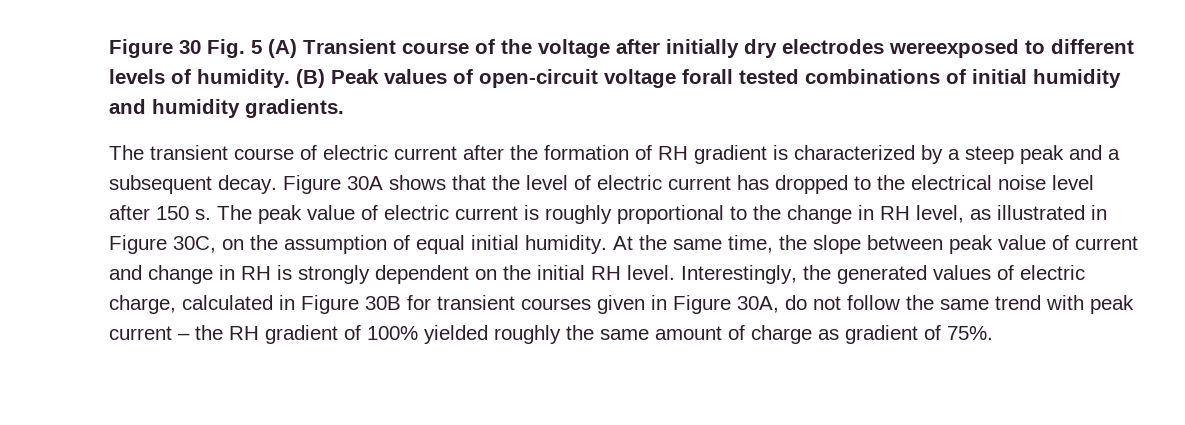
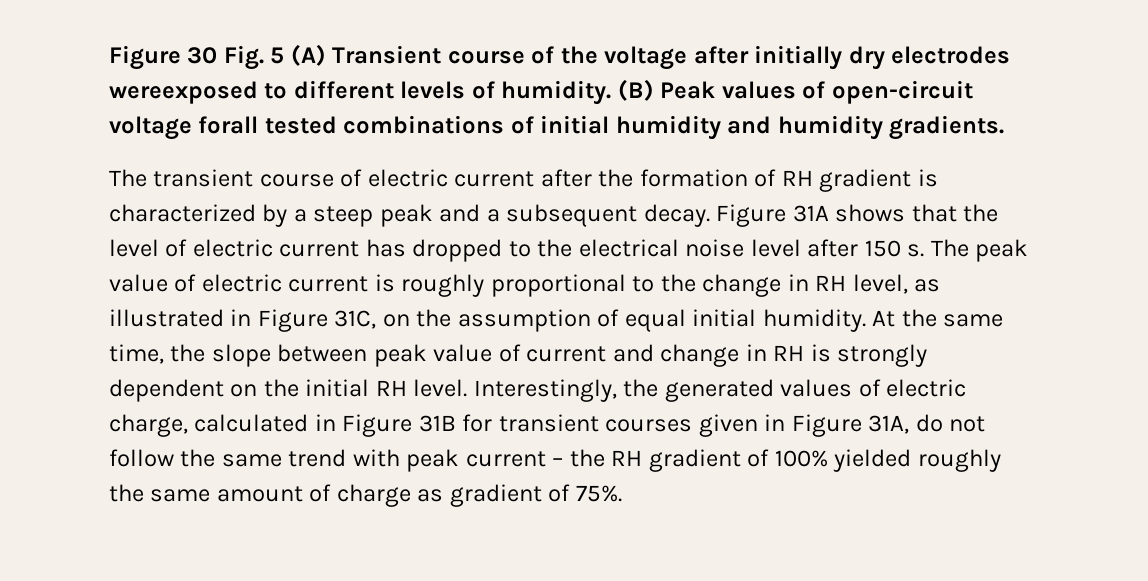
[347,176,383,190] 30A -> [792,205,829,222] 31A
[173,236,216,253] 30C, -> [334,310,377,329] 31C,
[365,296,401,310] 30B -> [418,415,456,432] 31B
[737,296,779,313] 30A, -> [868,415,910,434] 31A,

